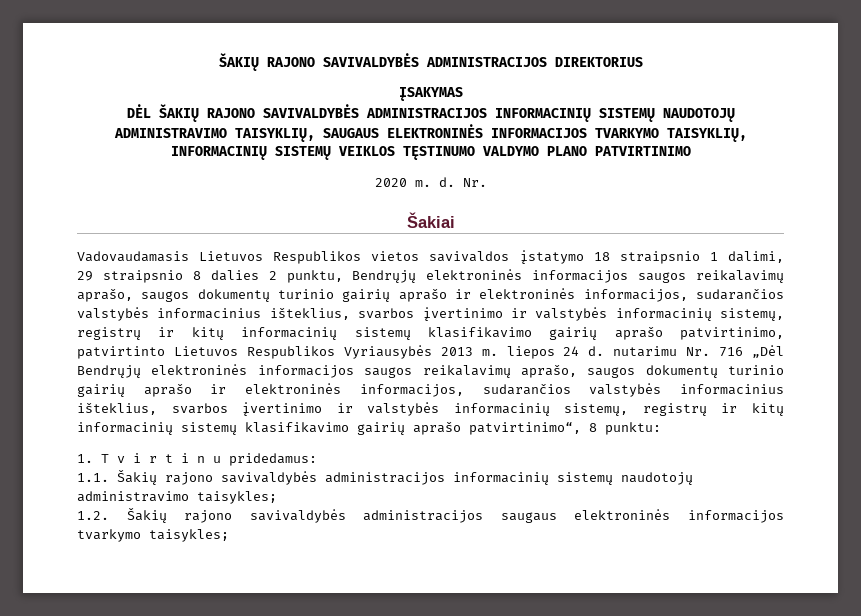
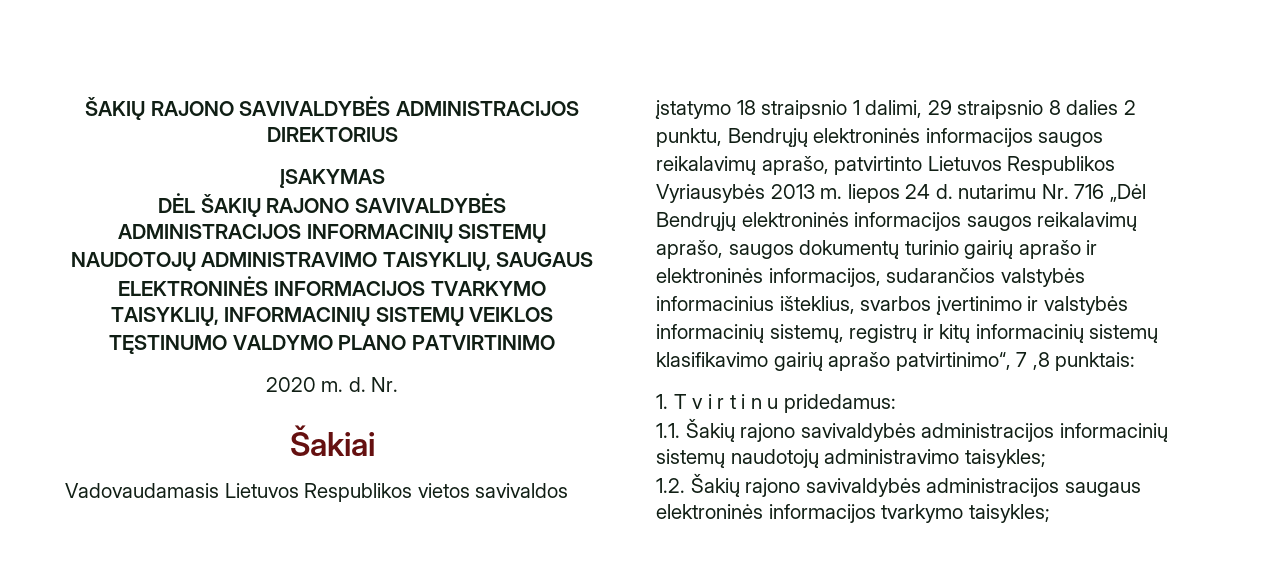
[141,288,784,302] [77,307,784,321] [77,326,784,340] saugos dokumentų turinio gairių aprašo ir elektroninės informacijos, sudarančios valstybės informacinius išteklius, svarbos įvertinimo ir valstybės informacinių sistemų, registrų ir kitų informacinių sistemų klasifikavimo gairių aprašo patvirtinimo, -> (829, 165) none
[589,422,661,435] 8 punktu: -> [1016,352,1136,371] 7 ,8 punktais:

